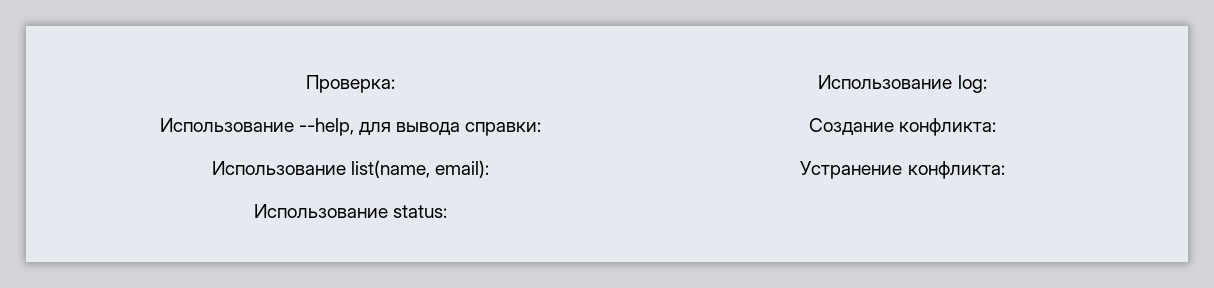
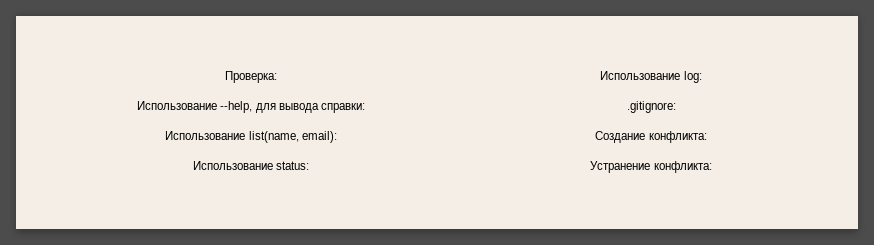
(987, 84) none -> [626,101,676,113] // .gitignore:

